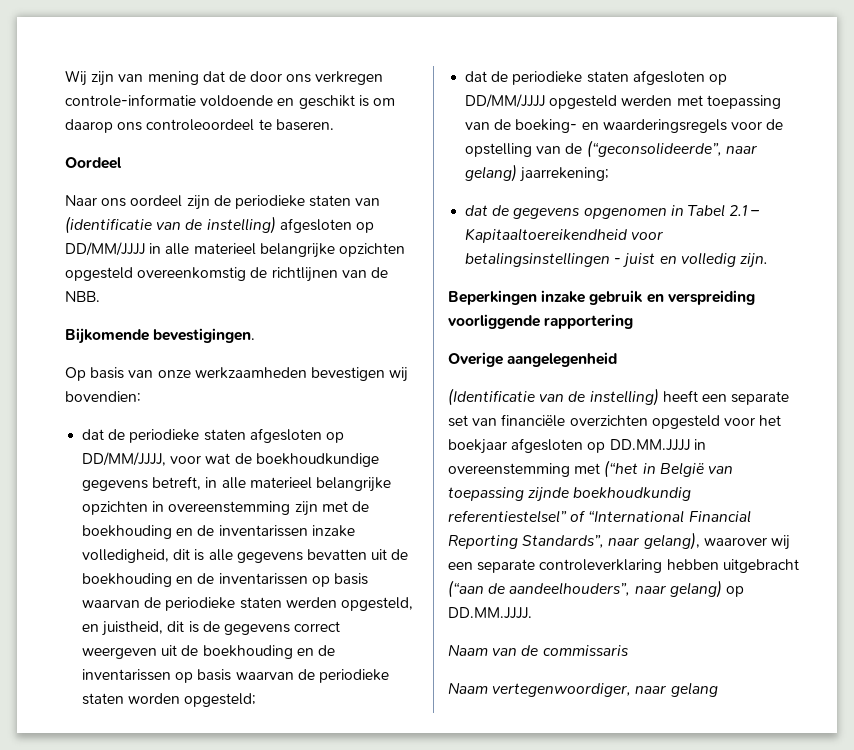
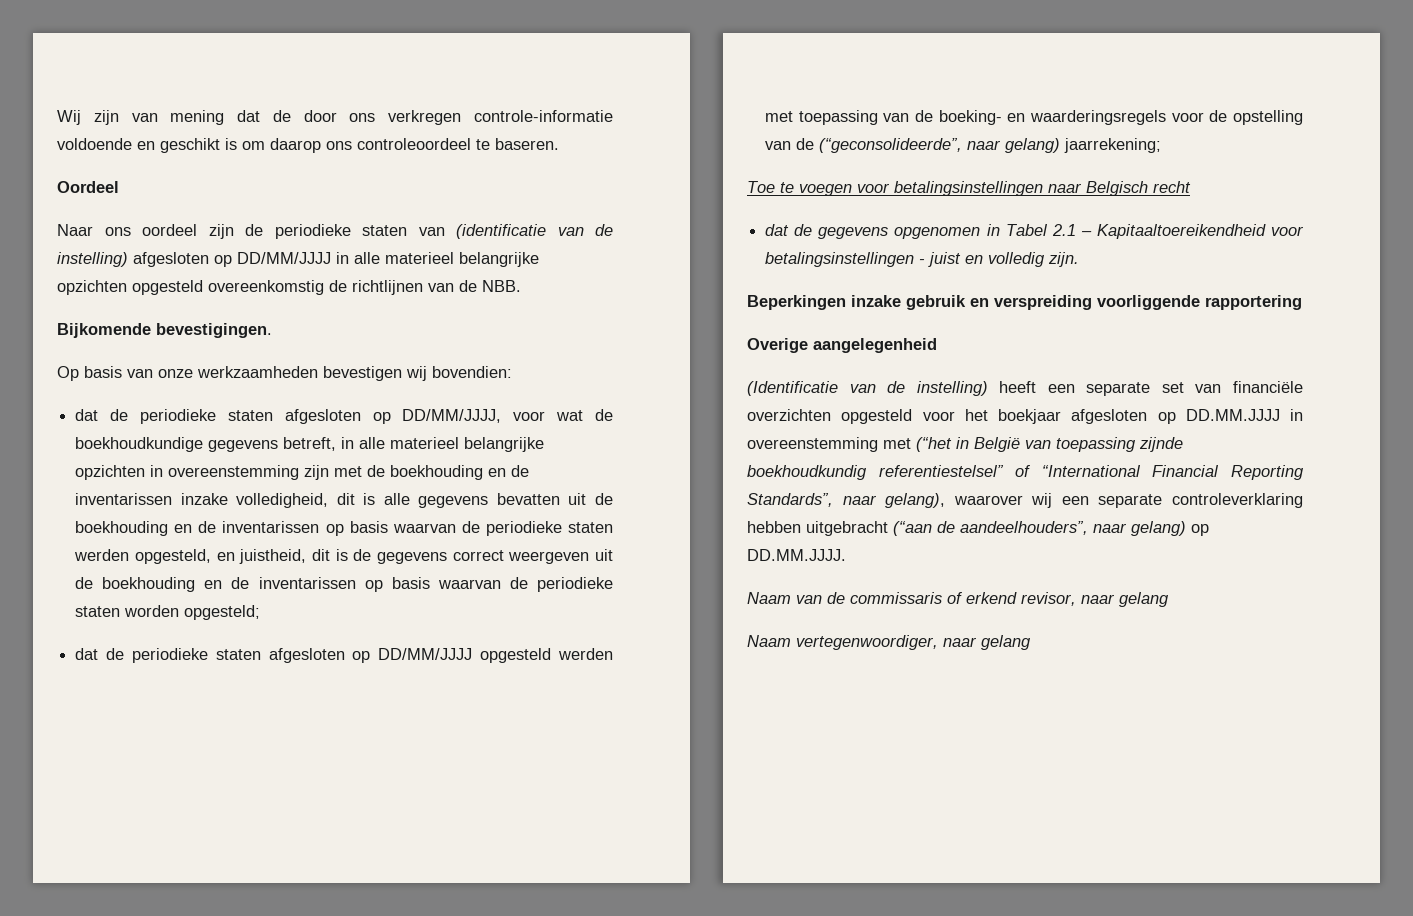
(610, 174) none -> [747,181,1191,196] // Toe te voegen voor betalingsinstellingen naar Belgisch recht
(629, 650) none -> [947,592,1169,607] of erkend revisor, naar gelang

